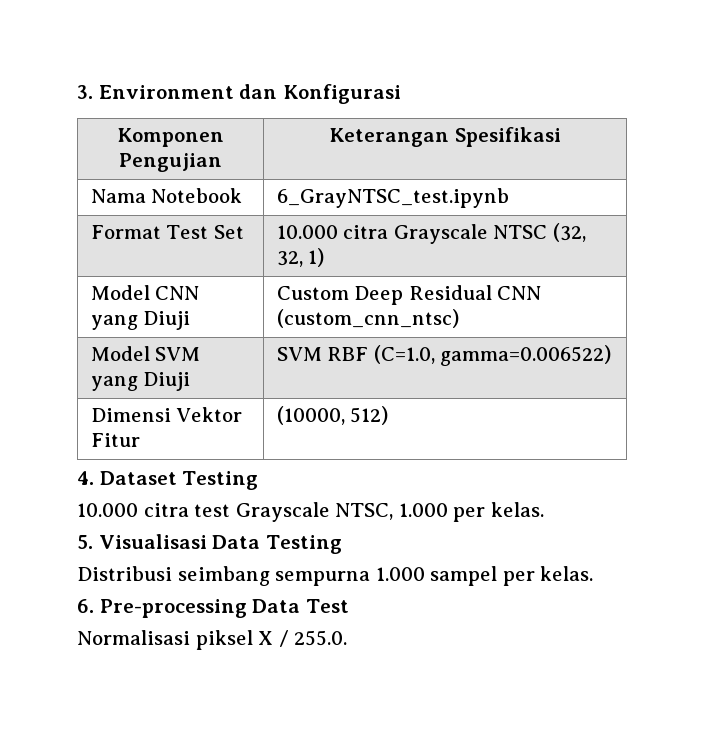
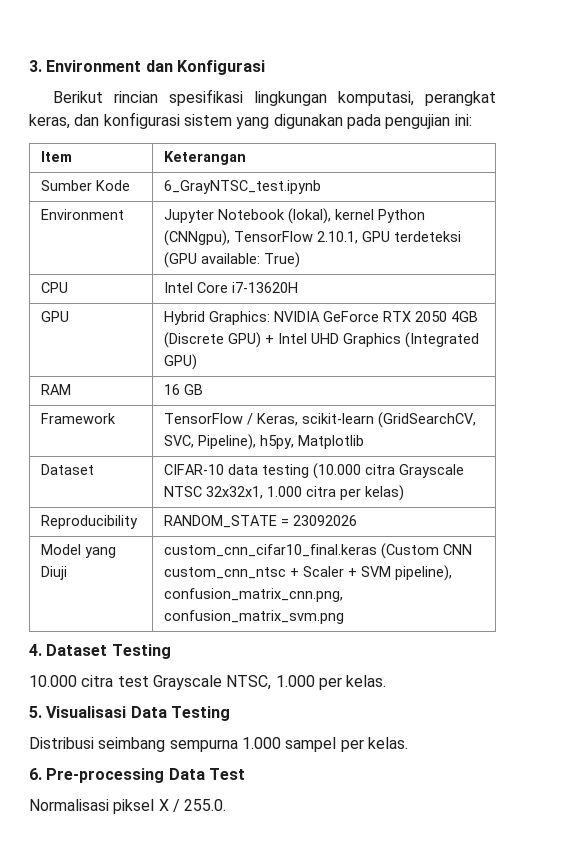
[117,128,224,147] [119,153,222,172] [329,127,561,147] [90,188,243,203] [276,188,509,208] [90,225,244,239] [276,223,586,244] [276,248,325,267] [90,285,200,300] [90,311,191,330] [276,285,542,305] [276,309,459,328] [90,346,201,361] [90,372,191,391] [276,345,612,366] [90,407,243,422] [90,433,140,447] [276,406,389,425] // Komponen Pengujian | Keterangan Spesifikasi // Nama Notebook | 6_GrayNTSC_test.ipynb // Format Test Set | 10.000 citra Grayscale NTSC (32, 32, 1) // Model CNN yang Diuji | Custom Deep Residual CNN (custom_cnn_ntsc) // Model SVM yang Diuji | SVM RBF (C=1.0, gamma=0.006522) // Dimensi Vektor Fitur | (10000, 512) -> [52,89,497,106] [29,112,472,129] [41,151,73,162] [164,151,247,165] [41,180,131,191] [164,180,322,194] [41,209,125,220] [164,208,426,224] [164,230,462,246] [164,252,301,268] [41,282,69,293] [164,282,299,293] [41,311,70,322] [164,311,479,325] [164,332,480,348] [164,354,198,370] [41,384,72,395] [164,384,204,395] [41,413,117,424] [164,412,477,428] [164,434,365,450] [41,464,95,475] [164,463,465,479] [164,485,405,501] [41,515,139,529] [164,515,358,528] [41,544,117,558] [41,566,68,580] [164,543,473,559] [164,565,453,581] [164,588,344,602] [164,610,345,624] // Berikut rincian spesifikasi lingkungan komputasi, perangkat keras, dan konfigurasi sistem yang digunakan pada pengujian ini: // Item | Keterangan // Sumber Kode | 6_GrayNTSC_test.ipynb // Environment | Jupyter Notebook (lokal), kernel Python (CNNgpu), TensorFlow 2.10.1, GPU terdeteksi (GPU available: True) // CPU | Intel Core i7-13620H // GPU | Hybrid Graphics: NVIDIA GeForce RTX 2050 4GB (Discrete GPU) + Intel UHD Graphics (Integrated GPU) // RAM | 16 GB // Framework | TensorFlow / Keras, scikit-learn (GridSearchCV, SVC, Pipeline), h5py, Matplotlib // Dataset | CIFAR-10 data testing (10.000 citra Grayscale NTSC 32x32x1, 1.000 citra per kelas) // Reproducibility | RANDOM_STATE = 23092026 // Model yang Diuji | custom_cnn_cifar10_final.keras (Custom CNN custom_cnn_ntsc + Scaler + SVM pipeline), confusion_matrix_cnn.png, confusion_matrix_svm.png

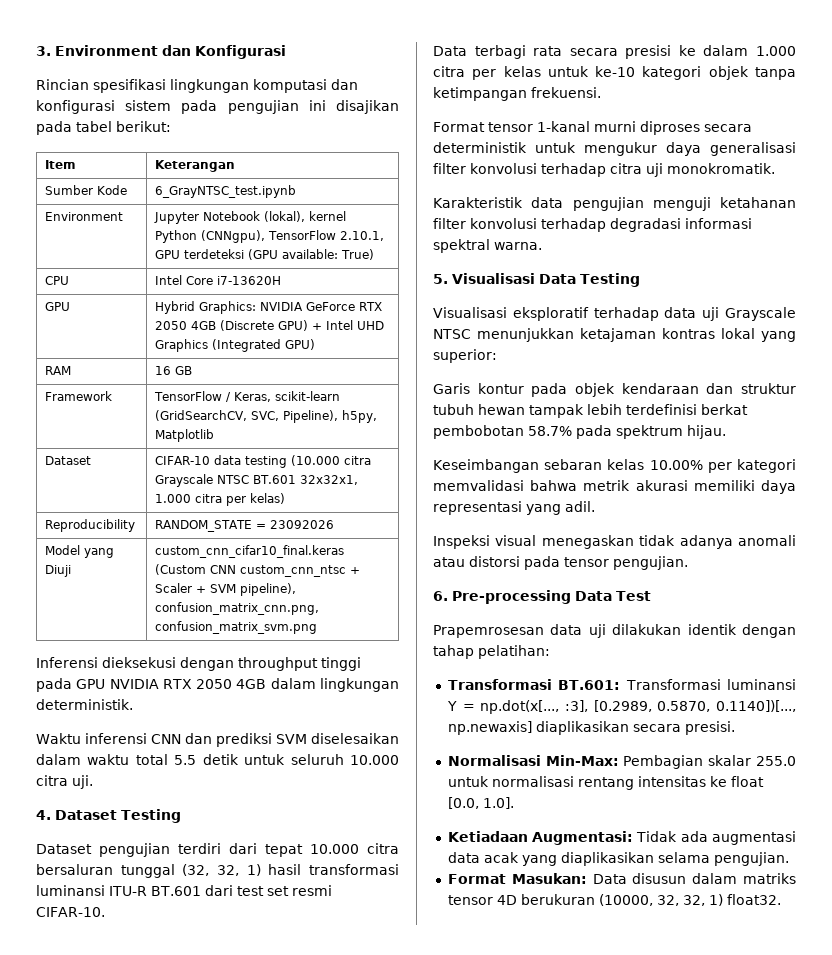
[52,89,497,106] [29,112,472,129] Berikut rincian spesifikasi lingkungan komputasi, perangkat keras, dan konfigurasi sistem yang digunakan pada pengujian ini: -> [36,79,358,93] [36,100,399,114] [36,121,171,135] Rincian spesifikasi lingkungan komputasi dan konfigurasi sistem pada pengujian ini disajikan pada tabel berikut:
(203, 491) none -> [253,475,297,484] BT.601
[29,644,171,659] [29,675,387,690] [29,706,230,721] [29,737,408,752] [29,768,245,783] [29,799,227,814] 4. Dataset Testing // 10.000 citra test Grayscale NTSC, 1.000 per kelas. // 5. Visualisasi Data Testing // Distribusi seimbang sempurna 1.000 sampel per kelas. // 6. Pre-processing Data Test // Normalisasi piksel X / 255.0. -> [36,657,361,671] [36,678,399,692] [36,699,133,710] [36,733,399,747] [36,754,399,765] [36,775,93,789] [36,809,181,823] [36,843,399,857] [36,864,399,878] [36,885,332,896] [36,907,105,917] [433,45,796,59] [433,66,796,80] [433,87,601,101] [433,121,752,135] [433,142,796,156] [433,163,775,177] [433,197,796,211] [433,218,752,232] [433,239,542,253] [433,273,640,287] [433,307,796,321] [433,328,796,342] [433,349,497,363] [433,383,796,397] [433,404,748,418] [433,425,726,439] [433,459,796,473] [433,480,796,494] [433,501,595,515] [433,535,796,549] [433,556,688,570] [433,590,651,604] [433,624,796,638] [433,645,550,659] [447,679,796,690] [446,700,796,714] [447,721,735,735] [447,755,796,769] [447,776,764,790] [447,797,514,809] [447,831,796,845] [447,852,789,866] [447,873,796,884] [447,894,781,906] Inferensi dieksekusi dengan throughput tinggi pada GPU NVIDIA RTX 2050 4GB dalam lingkungan deterministik. // Waktu inferensi CNN dan prediksi SVM diselesaikan dalam waktu total 5.5 detik untuk seluruh 10.000 citra uji. // 4. Dataset Testing // Dataset pengujian terdiri dari tepat 10.000 citra bersaluran tunggal (32, 32, 1) hasil transformasi luminansi ITU-R BT.601 dari test set resmi CIFAR-10. // Data terbagi rata secara presisi ke dalam 1.000 citra per kelas untuk ke-10 kategori objek tanpa ketimpangan frekuensi. // Format tensor 1-kanal murni diproses secara deterministik untuk mengukur daya generalisasi filter konvolusi terhadap citra uji monokromatik. // Karakteristik data pengujian menguji ketahanan filter konvolusi terhadap degradasi informasi spektral warna. // 5. Visualisasi Data Testing // Visualisasi eksploratif terhadap data uji Grayscale NTSC menunjukkan ketajaman kontras lokal yang superior: // Garis kontur pada objek kendaraan dan struktur tubuh hewan tampak lebih terdefinisi berkat pembobotan 58.7% pada spektrum hijau. // Keseimbangan sebaran kelas 10.00% per kategori memvalidasi bahwa metrik akurasi memiliki daya representasi yang adil. // Inspeksi visual menegaskan tidak adanya anomali atau distorsi pada tensor pengujian. // 6. Pre-processing Data Test // Prapemrosesan data uji dilakukan identik dengan tahap pelatihan: // Transformasi BT.601: Transformasi luminansi Y = np.dot(x[..., :3], [0.2989, 0.5870, 0.1140])[..., np.newaxis] diaplikasikan secara presisi. // Normalisasi Min-Max: Pembagian skalar 255.0 untuk normalisasi rentang intensitas ke float [0.0, 1.0]. // Ketiadaan Augmentasi: Tidak ada augmentasi data acak yang diaplikasikan selama pengujian. // Format Masukan: Data disusun dalam matriks tensor 4D berukuran (10000, 32, 32, 1) float32.

